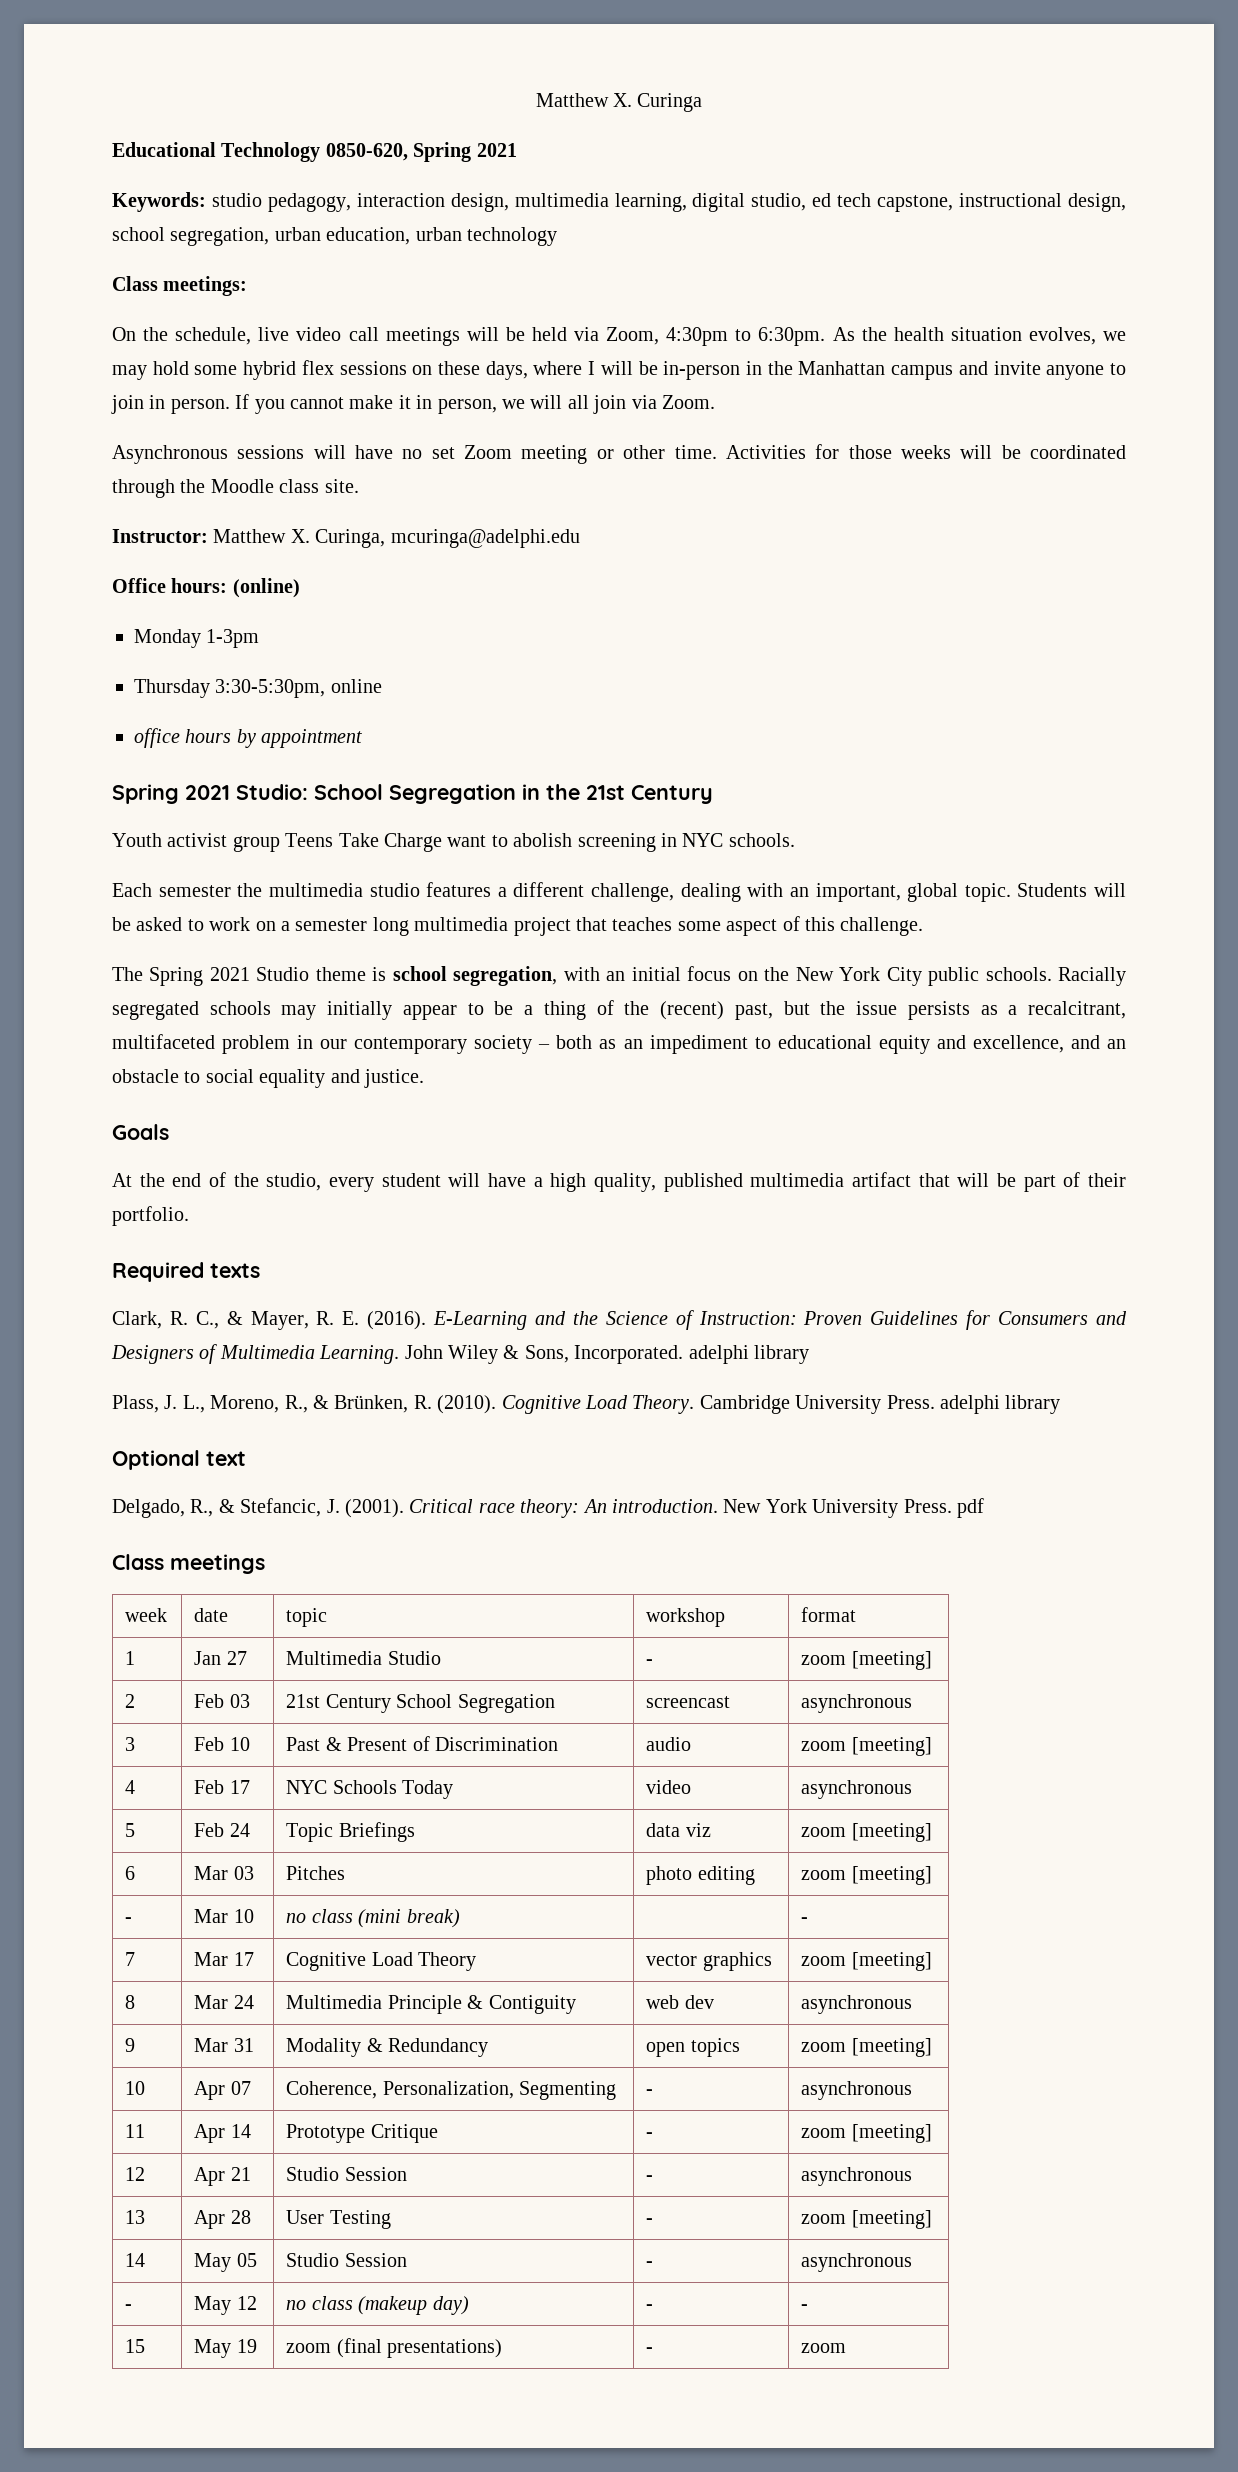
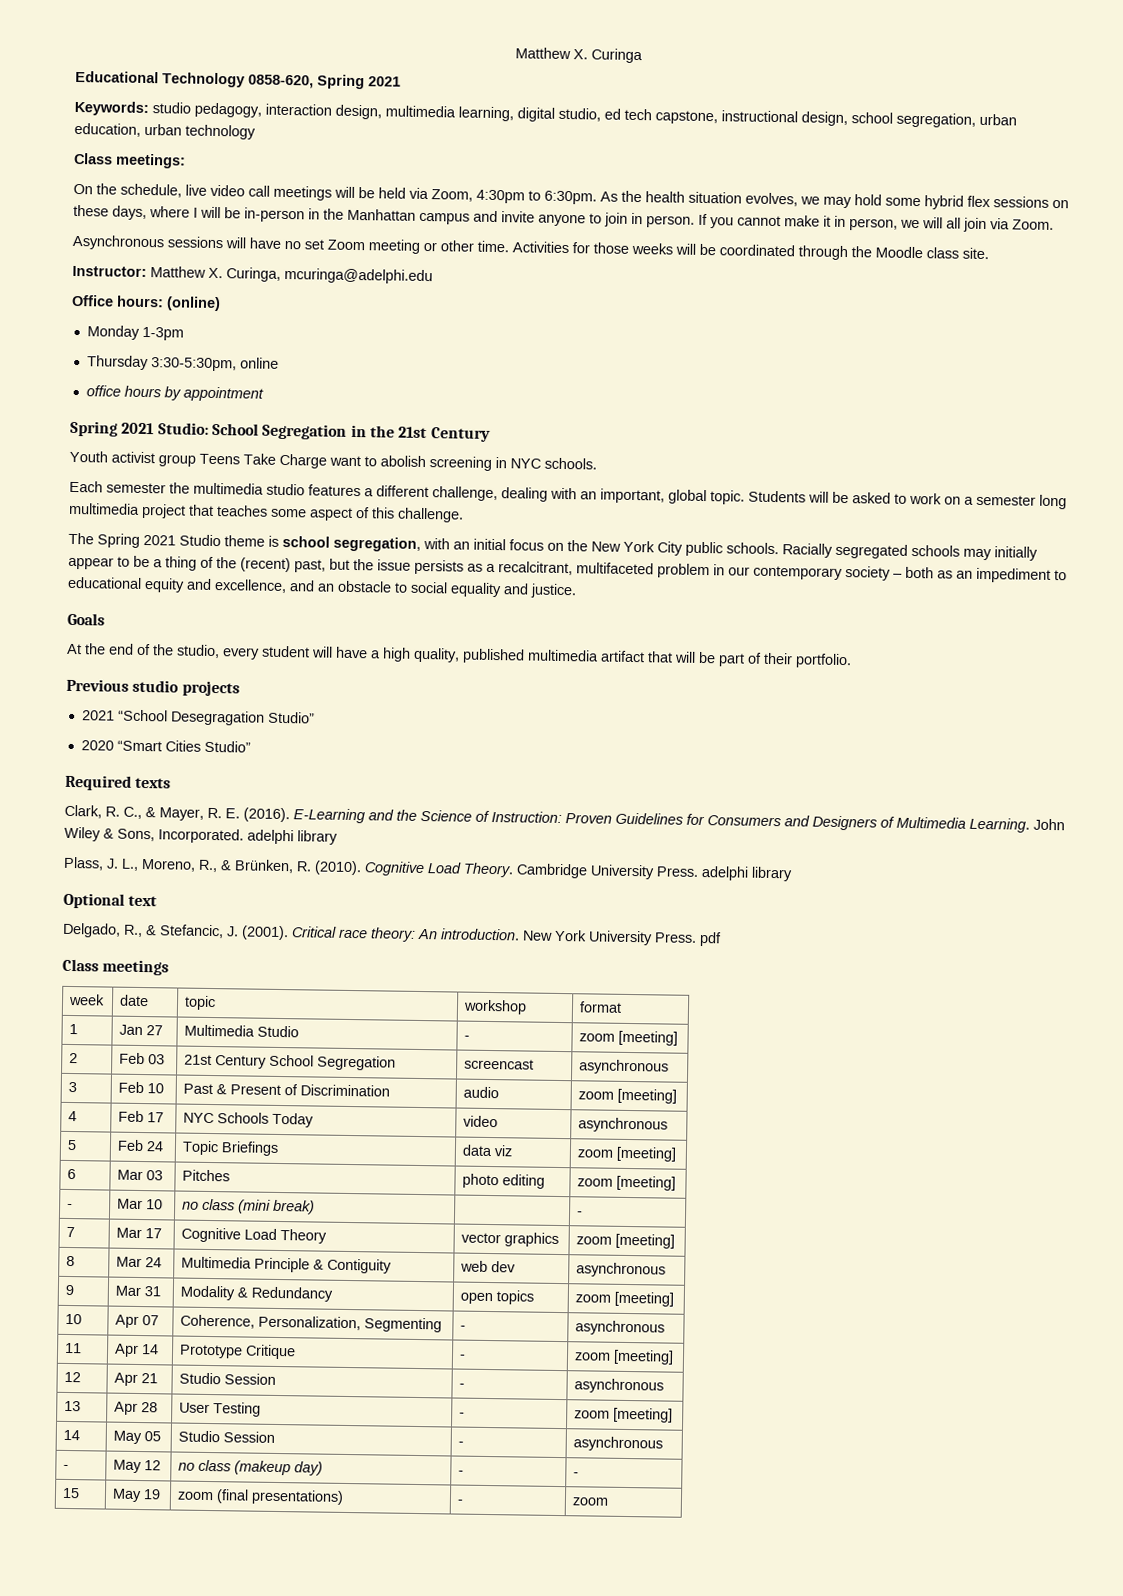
[325,143,408,161] 0850-620, -> [248,74,314,89] 0858-620,
(189, 1216) none -> [66,678,240,697] [81,709,315,726] [80,740,251,753] // Previous studio projects // 2021 “School Desegragation Studio” // 2020 “Smart Cities Studio”

